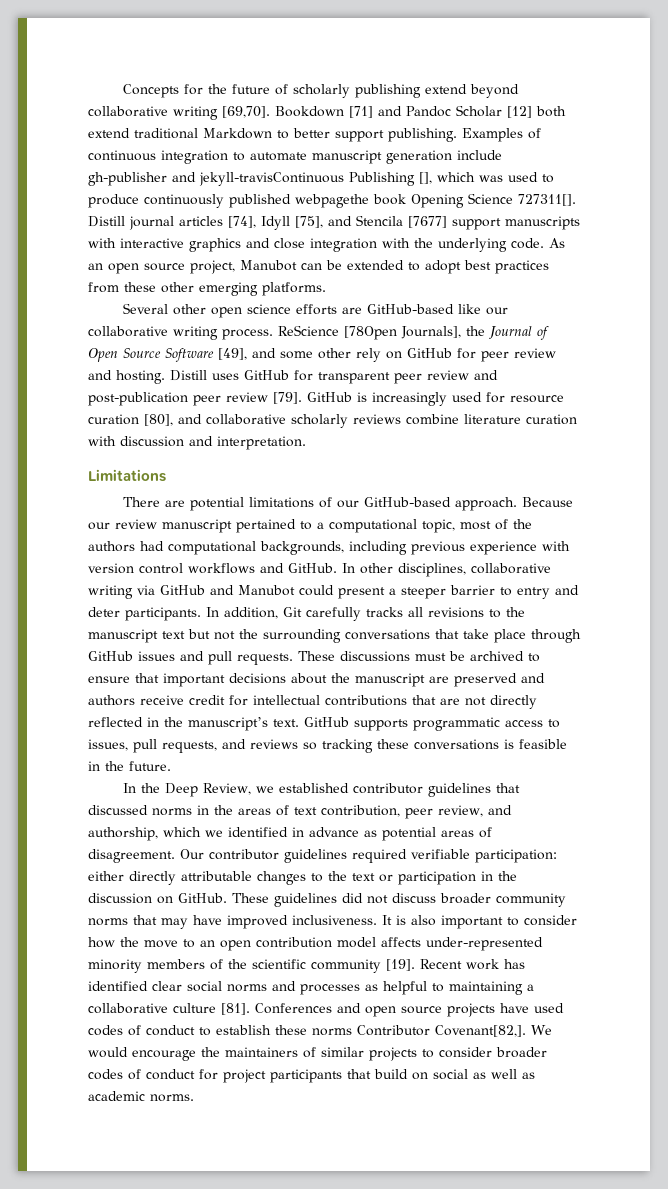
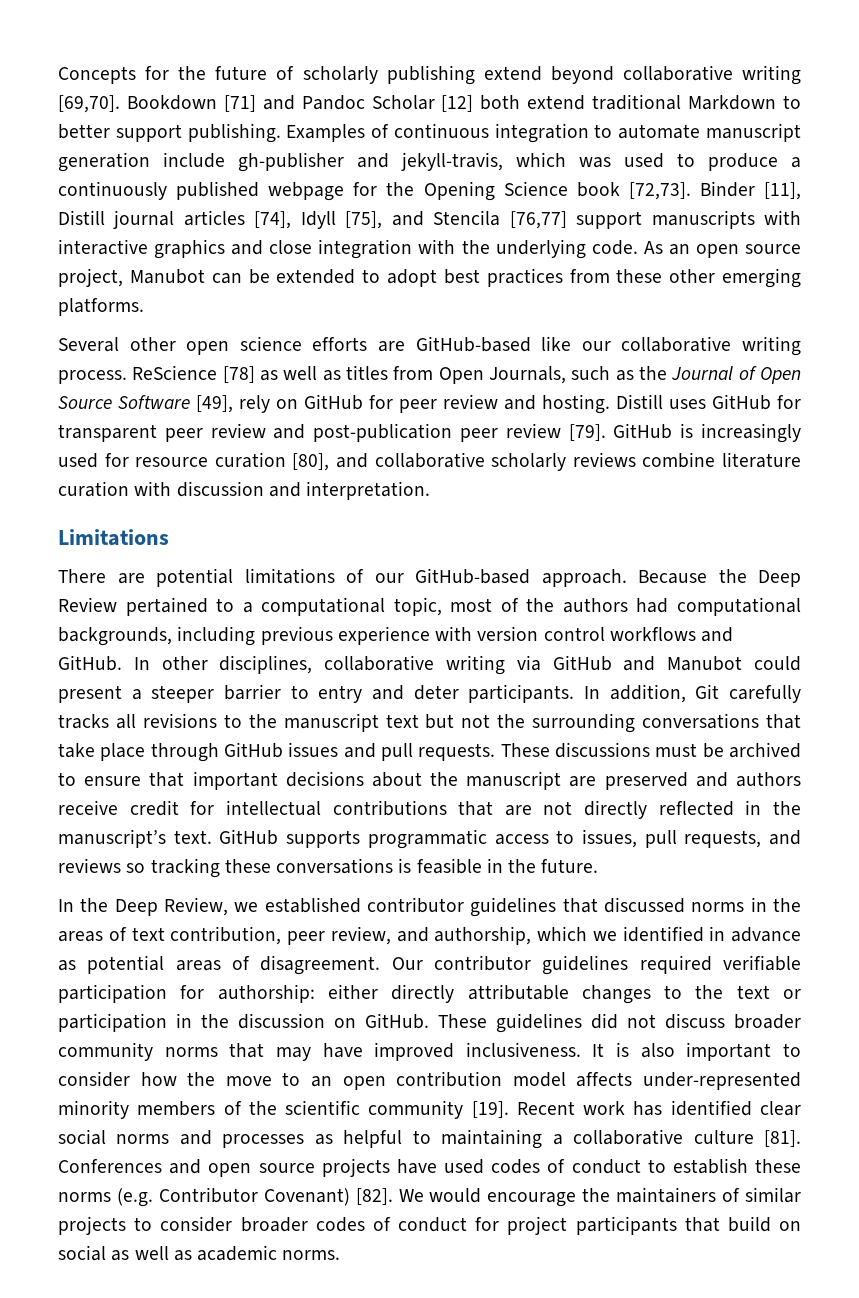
[199,172,432,186] jekyll-travisContinuous Publishing [], -> [401,152,503,171] jekyll-travis,
(139, 201) none -> [791,157,801,168] a
[295,193,576,208] webpagethe book Opening Science 727311[]. -> [268,181,802,201] webpage for the Opening Science book [72,73]. Binder [11],
[408,216,447,228] [7677] -> [509,211,567,229] [76,77]
[344,326,461,340] [78Open Journals], -> [222,365,634,384] [78] as well as titles from Open Journals, such as
[252,348,351,359] and some other -> (233, 404) none
[88,519,232,533] our review manuscript -> [718,569,801,587] [58,597,117,612] the Deep Review
[475,849,557,863] participation: -> [58,984,315,1003] participation for authorship:
[357,1025,526,1037] Contributor Covenant[82,]. -> [116,1187,393,1207] (e.g. Contributor Covenant) [82].

